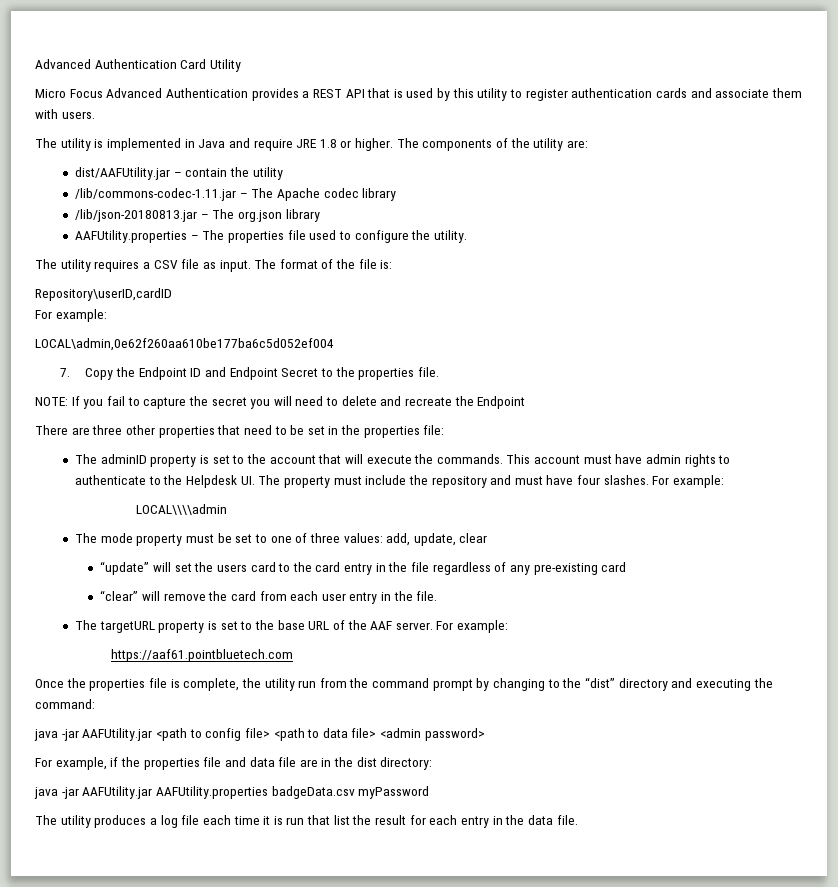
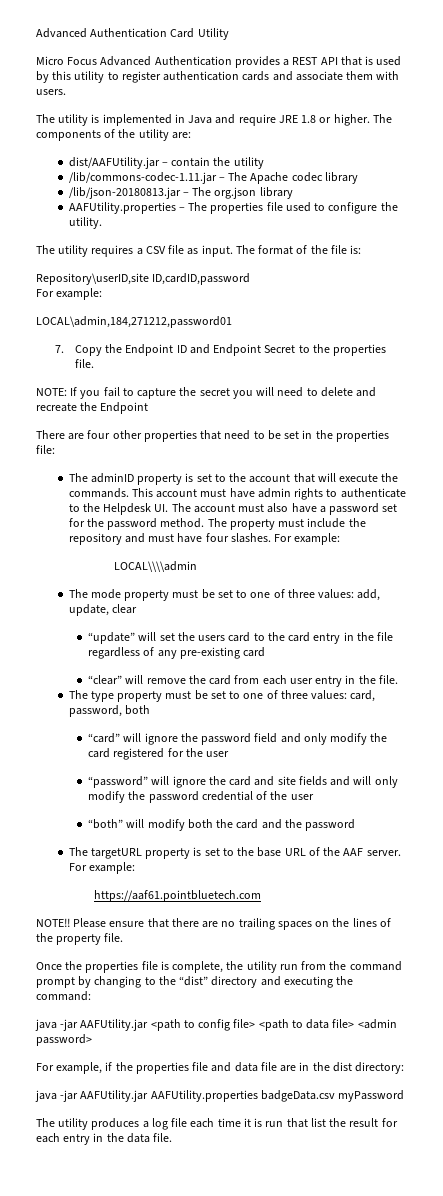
[35,288,172,301] [35,309,107,322] [35,338,334,351] Repository\userID,cardID // For example: // LOCAL\admin,0e62f260aa610be177ba6c5d052ef004 -> [36,273,251,285] [36,288,103,300] [36,316,232,328] Repository\userID,site ID,cardID,password // For example: // LOCAL\admin,184,271212,password01
[92,425,123,435] three -> [87,430,111,439] four
(281, 480) none -> [193,503,398,515] [68,518,227,530] account must also have a password set for the password method. The
(438, 596) none -> [68,690,376,702] [68,705,150,717] [88,733,388,745] [88,748,230,760] [88,776,398,788] [88,791,314,803] [88,819,356,831] // The type property must be set to one of three values: card, password, both // “card” will ignore the password field and only modify the card registered for the user // “password” will ignore the card and site fields and will only modify the password credential of the user // “both” will modify both the card and the password
(293, 655) none -> [36,918,391,930] [36,933,124,945] // NOTE!! Please ensure that there are no trailing spaces on the lines of the property file.

